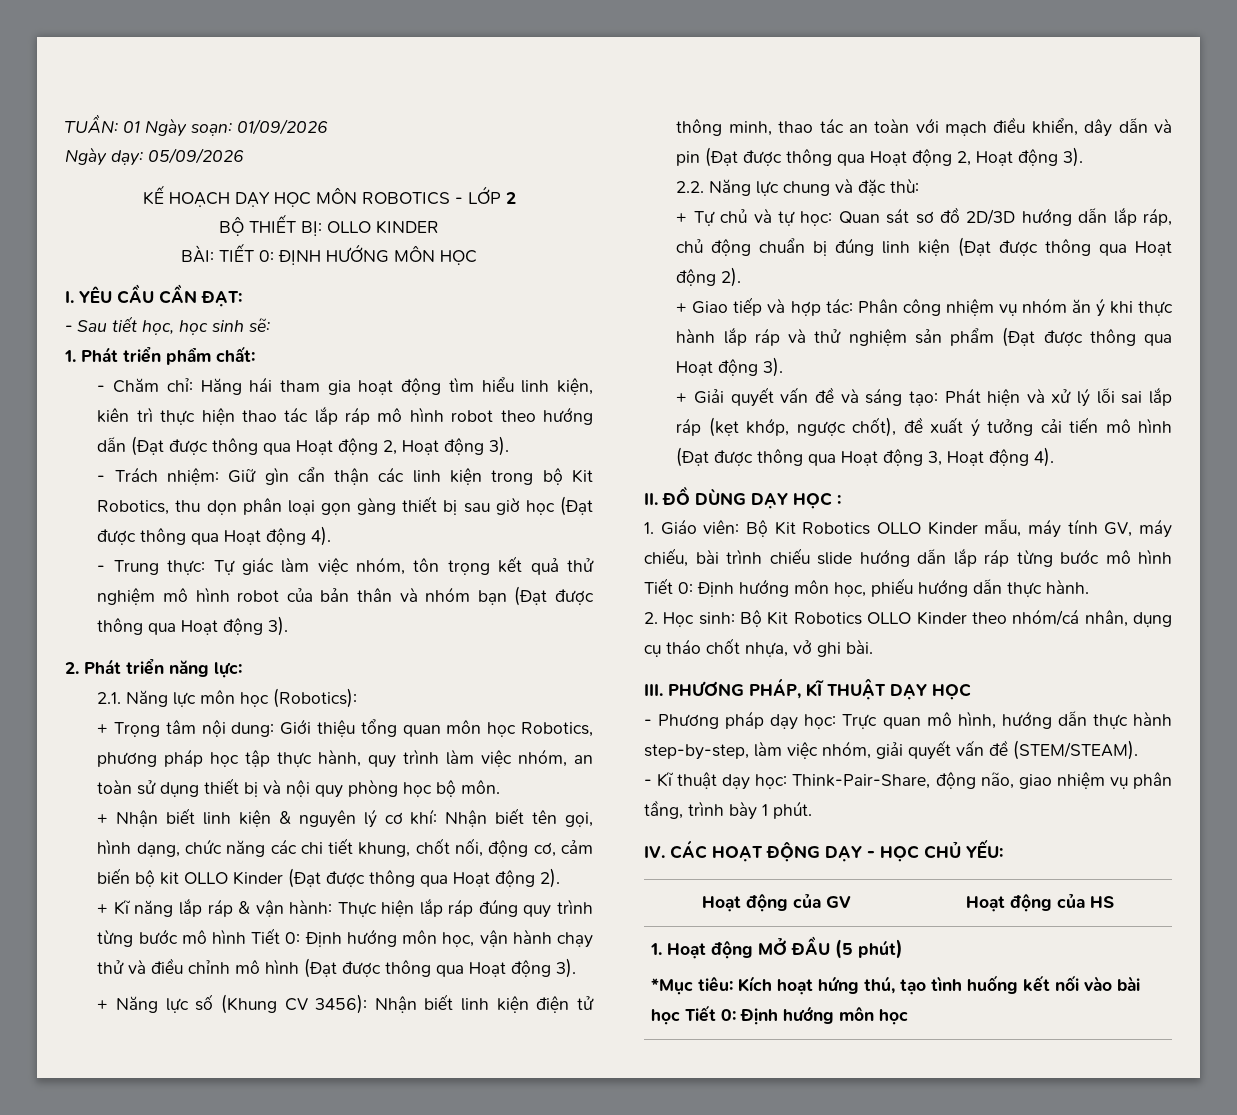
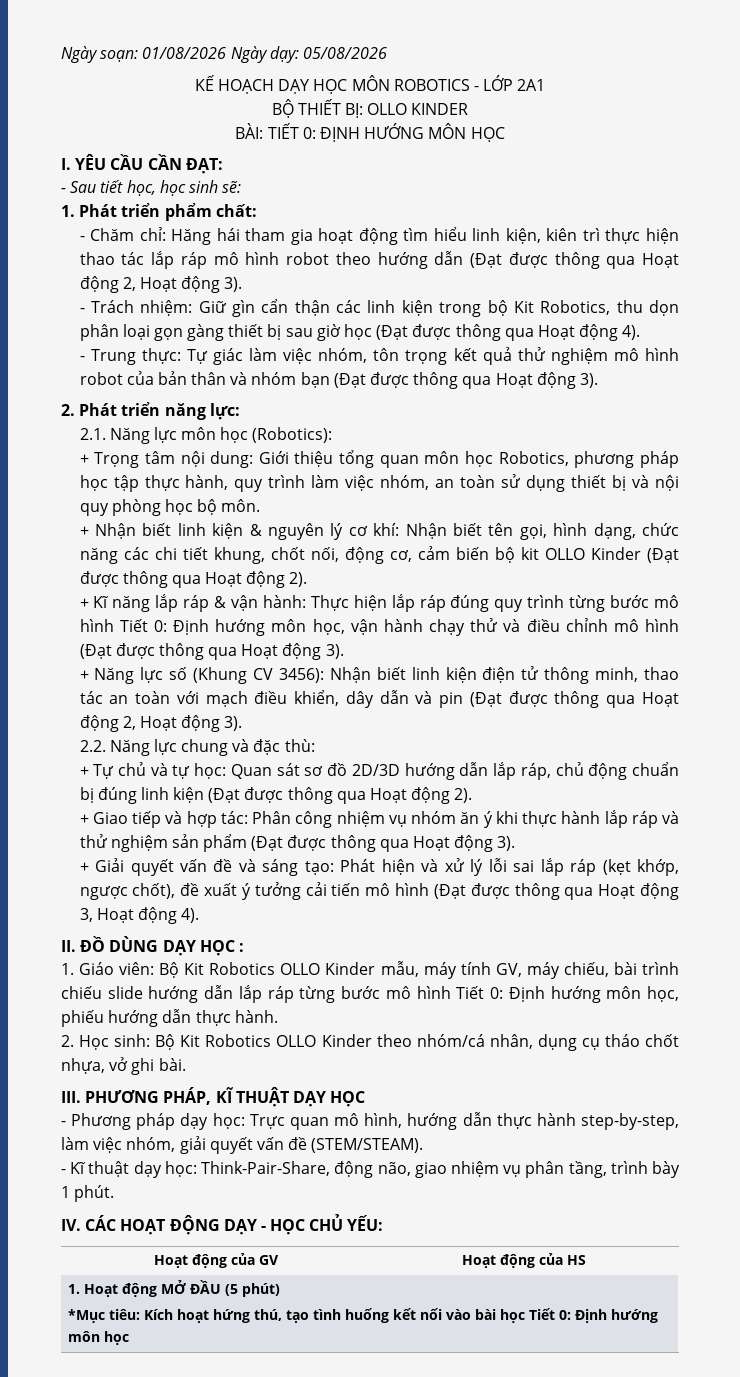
[65,114,140,134] TUẦN: 01 -> (61, 54) none
[237,119,328,135] 01/09/2026 // -> [142,47,227,59] 01/08/2026
[148,148,244,164] 05/09/2026 -> [302,47,387,59] 05/08/2026
[505,192,516,204] 2 -> [517,79,546,91] 2A1

